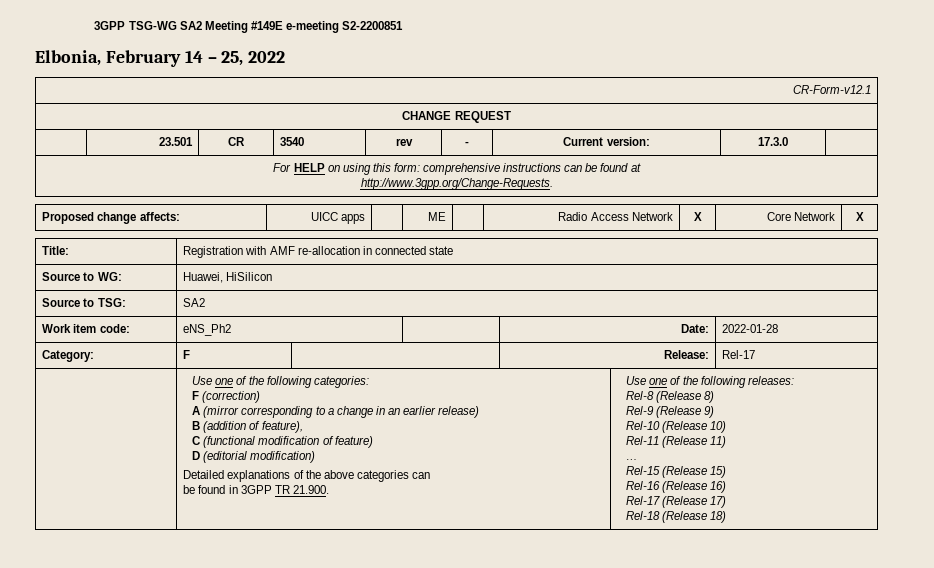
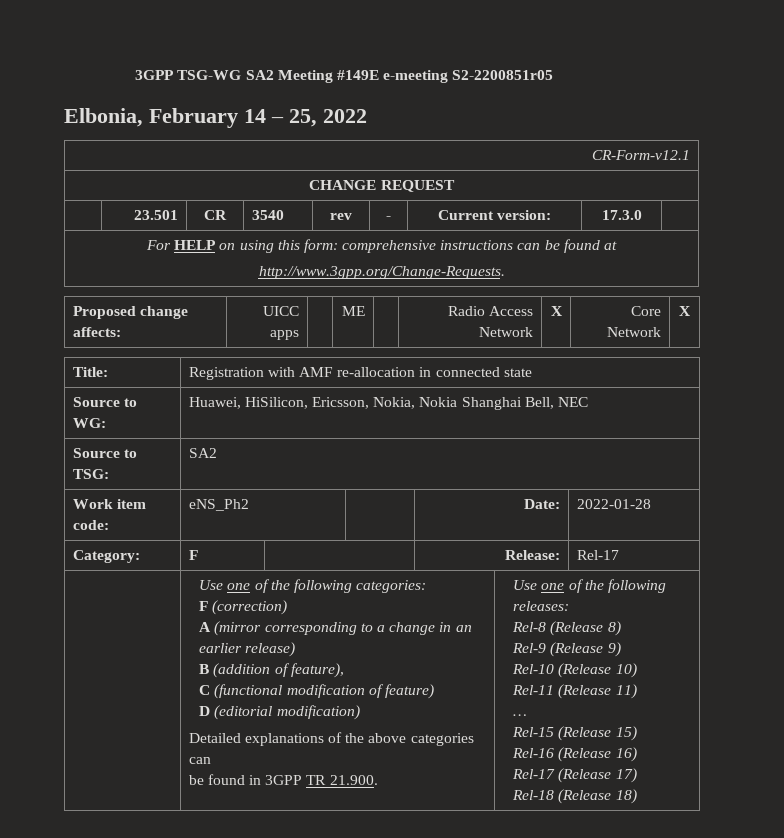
[342,21,404,30] S2-2200851 -> [452,70,554,80] S2-2200851r05
[226,272,273,281] HiSilicon -> [244,397,588,410] HiSilicon, Ericsson, Nokia, Nokia Shanghai Bell, NEC

